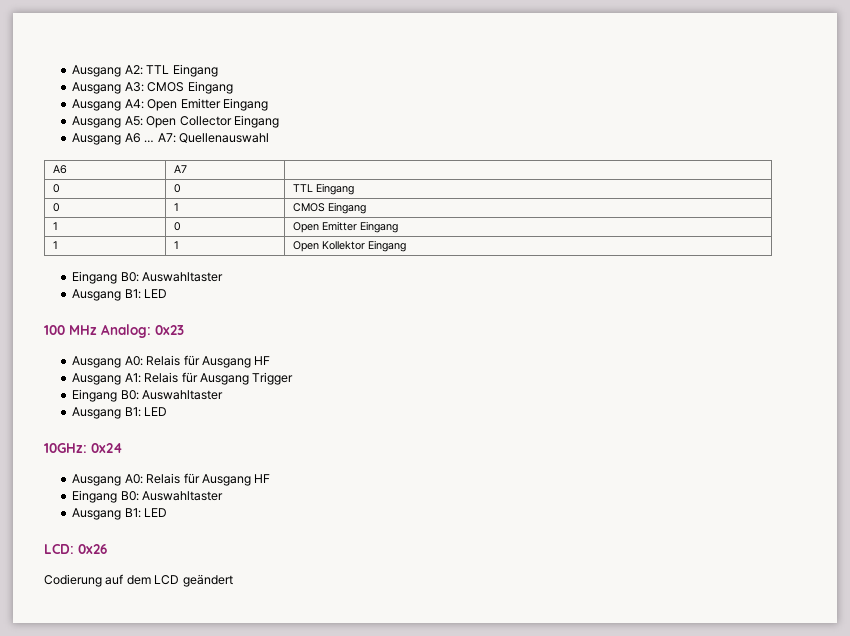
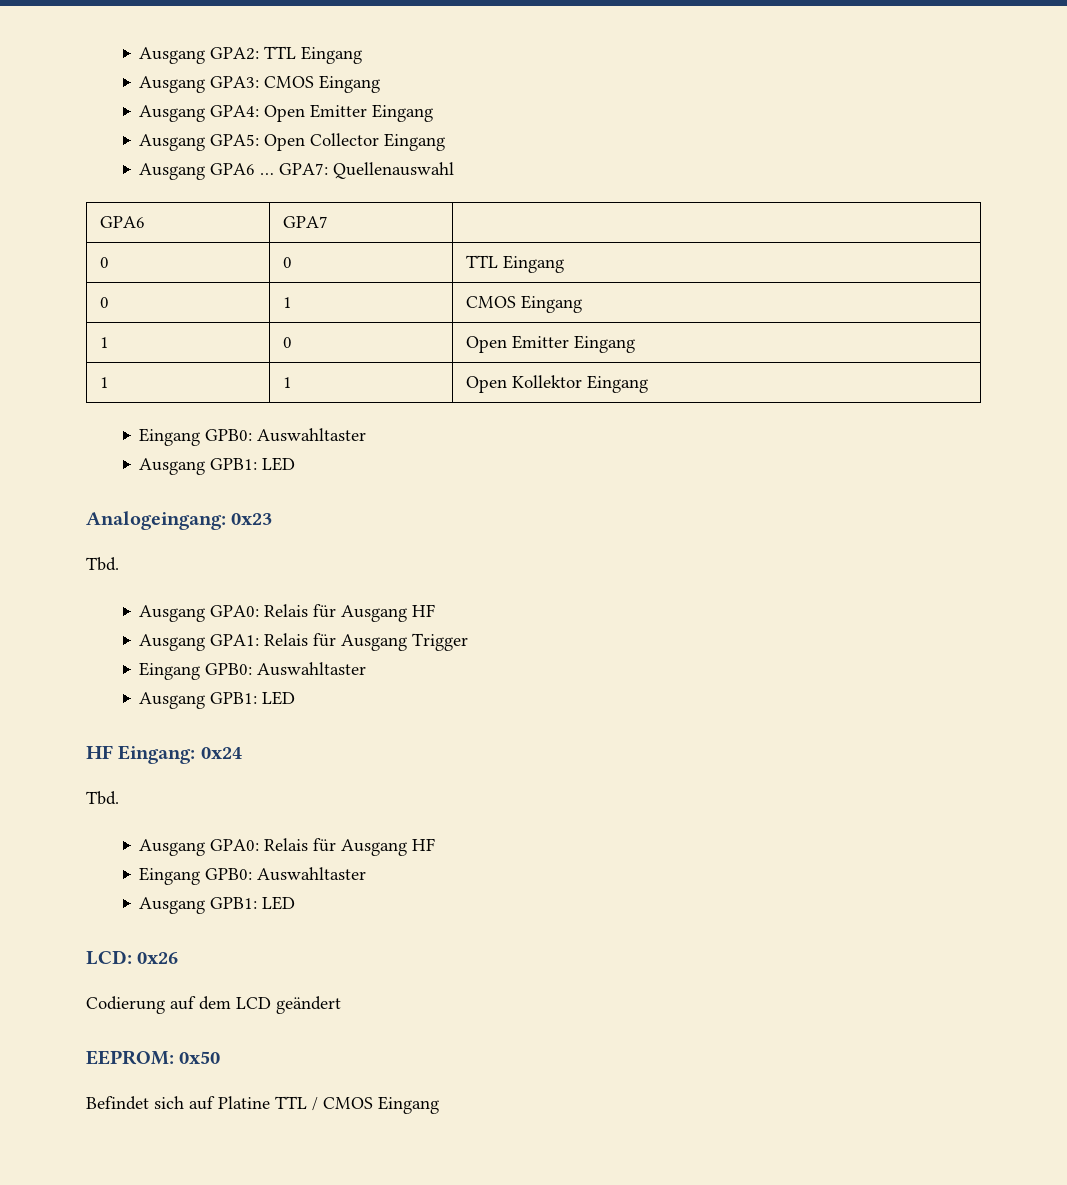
[72,65,143,77] Ausgang A2: -> [139,47,260,64] Ausgang GPA2:
[124,82,144,92] A3: -> [210,76,260,88] GPA3:
[124,99,144,109] A4: -> [210,105,260,117] GPA4:
[124,116,143,126] A5: -> [210,134,260,146] GPA5:
[124,133,176,143] A6 … A7: -> [210,163,329,175] GPA6 … GPA7:
[53,165,68,174] [174,165,188,173] A6 | A7 -> [100,216,146,228] [283,216,329,228] GPA6 | GPA7
[120,272,224,282] [72,289,168,301] [44,324,151,338] B0: Auswahltaster // Ausgang B1: LED // 100 MHz Analog: -> [205,428,367,442] [139,457,296,475] [86,511,226,530] GPB0: Auswahltaster // Ausgang GPB1: LED // Analogeingang:
[72,356,143,368] // Ausgang A0: -> [86,557,119,571] [139,605,260,622] // Tbd. // Ausgang GPA0:
[124,373,141,383] A1: -> [210,634,260,646] GPA1:
[120,390,224,400] [72,407,168,419] [44,443,87,453] B0: Auswahltaster // Ausgang B1: LED // 10GHz: -> [205,662,367,676] [139,691,296,709] [86,745,196,764] GPB0: Auswahltaster // Ausgang GPB1: LED // HF Eingang:
[72,474,143,486] // Ausgang A0: -> [86,791,119,805] [139,839,260,856] // Tbd. // Ausgang GPA0:
[120,491,224,501] [72,508,141,520] B0: Auswahltaster // Ausgang B1: -> [205,867,367,881] [139,897,258,914] GPB0: Auswahltaster // Ausgang GPB1:
(233, 580) none -> [86,1050,221,1065] [86,1096,439,1114] // EEPROM: 0x50 // Befindet sich auf Platine TTL / CMOS Eingang

